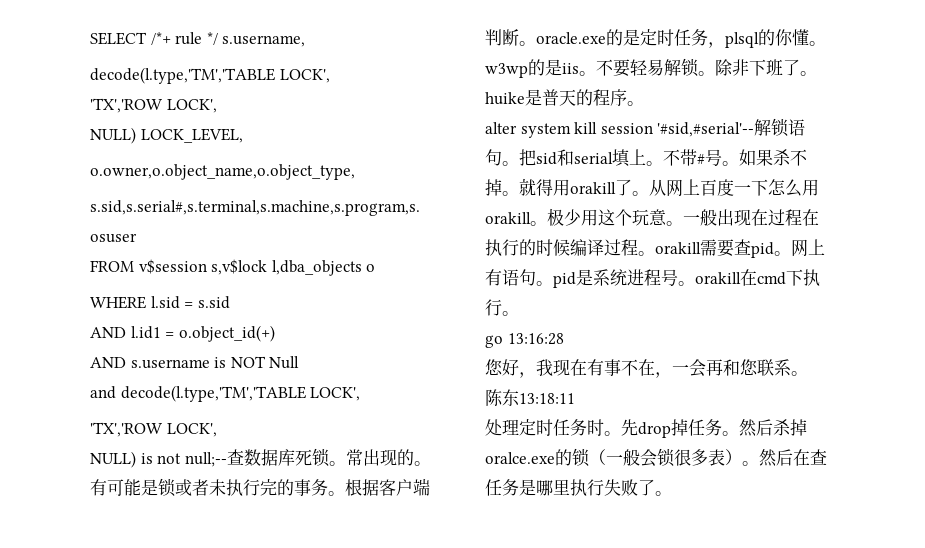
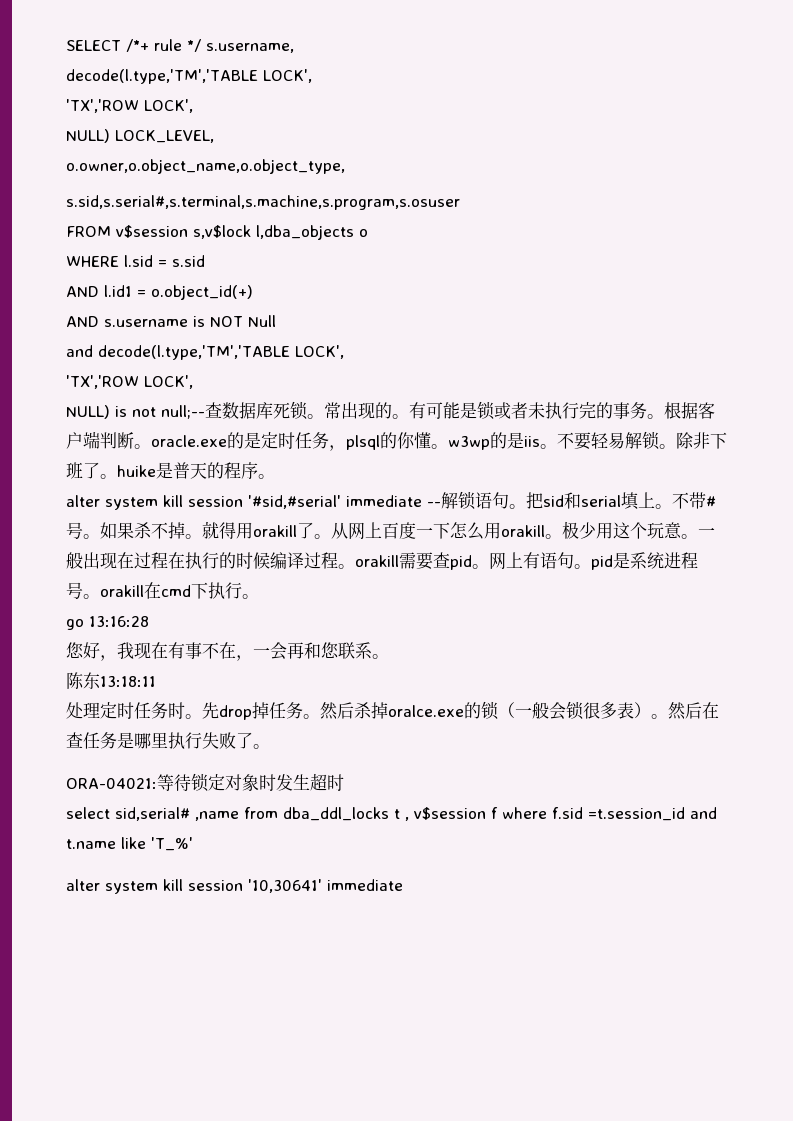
[657,122,755,137] '#sid,#serial'-- -> [248,495,441,509] '#sid,#serial' immediate --
(672, 493) none -> [66,773,344,792] [66,807,717,821] [66,837,193,851] [66,879,403,894] // ORA-04021:等待锁定对象时发生超时 // select sid,serial# ,name from dba_ddl_locks t , v$session f where f.sid =t.session_id and t.name like 'T_%' // alter system kill session '10,30641' immediate

